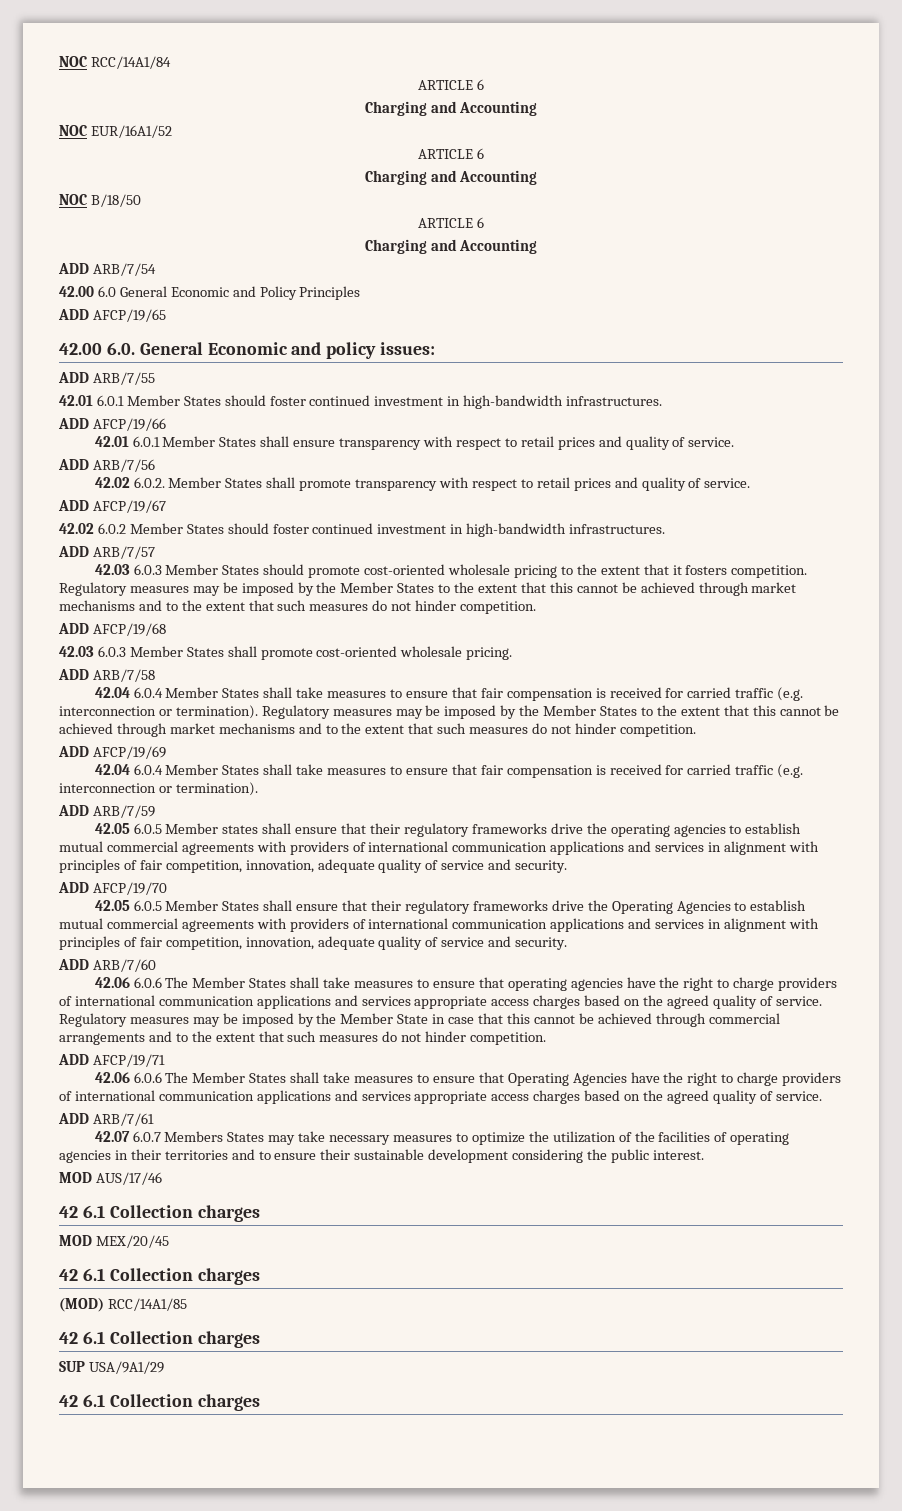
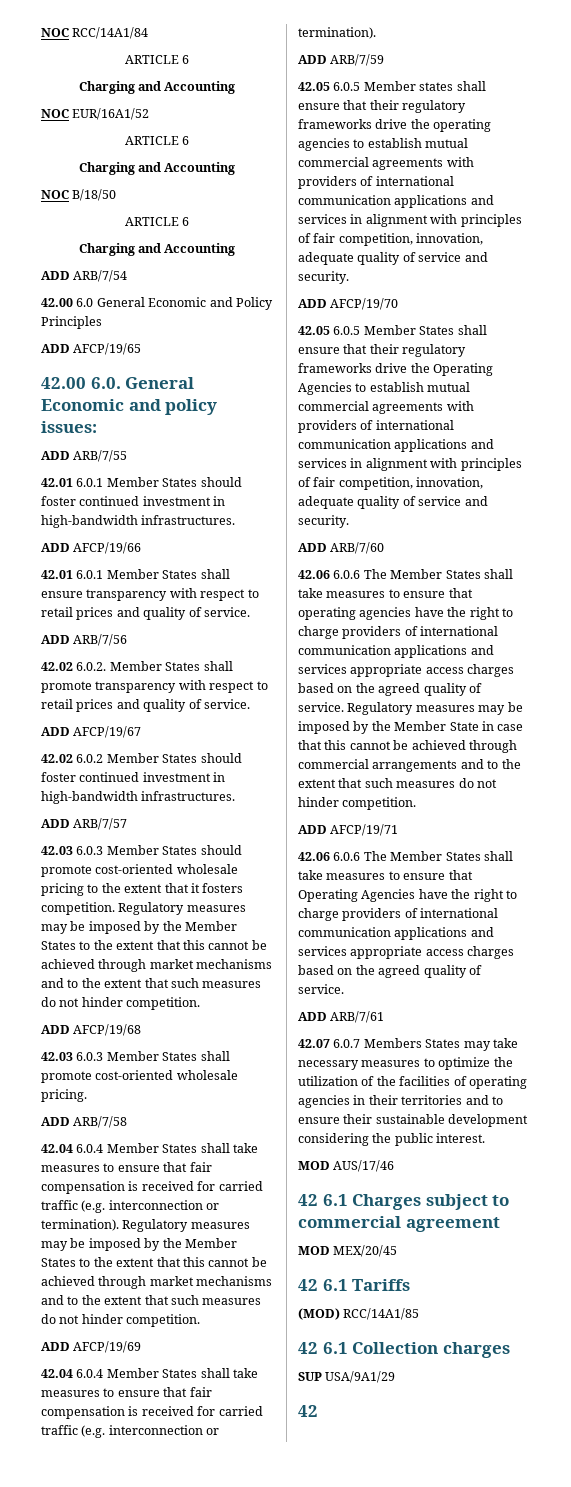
[109,1205,260,1222] Collection charges -> [352,1194,510,1210] [298,1216,500,1232] Charges subject to commercial agreement
[109,1268,260,1285] Collection charges -> [352,1279,411,1291] Tariffs
[82,1394,260,1411] 6.1 Collection charges -> (318, 1411) none

